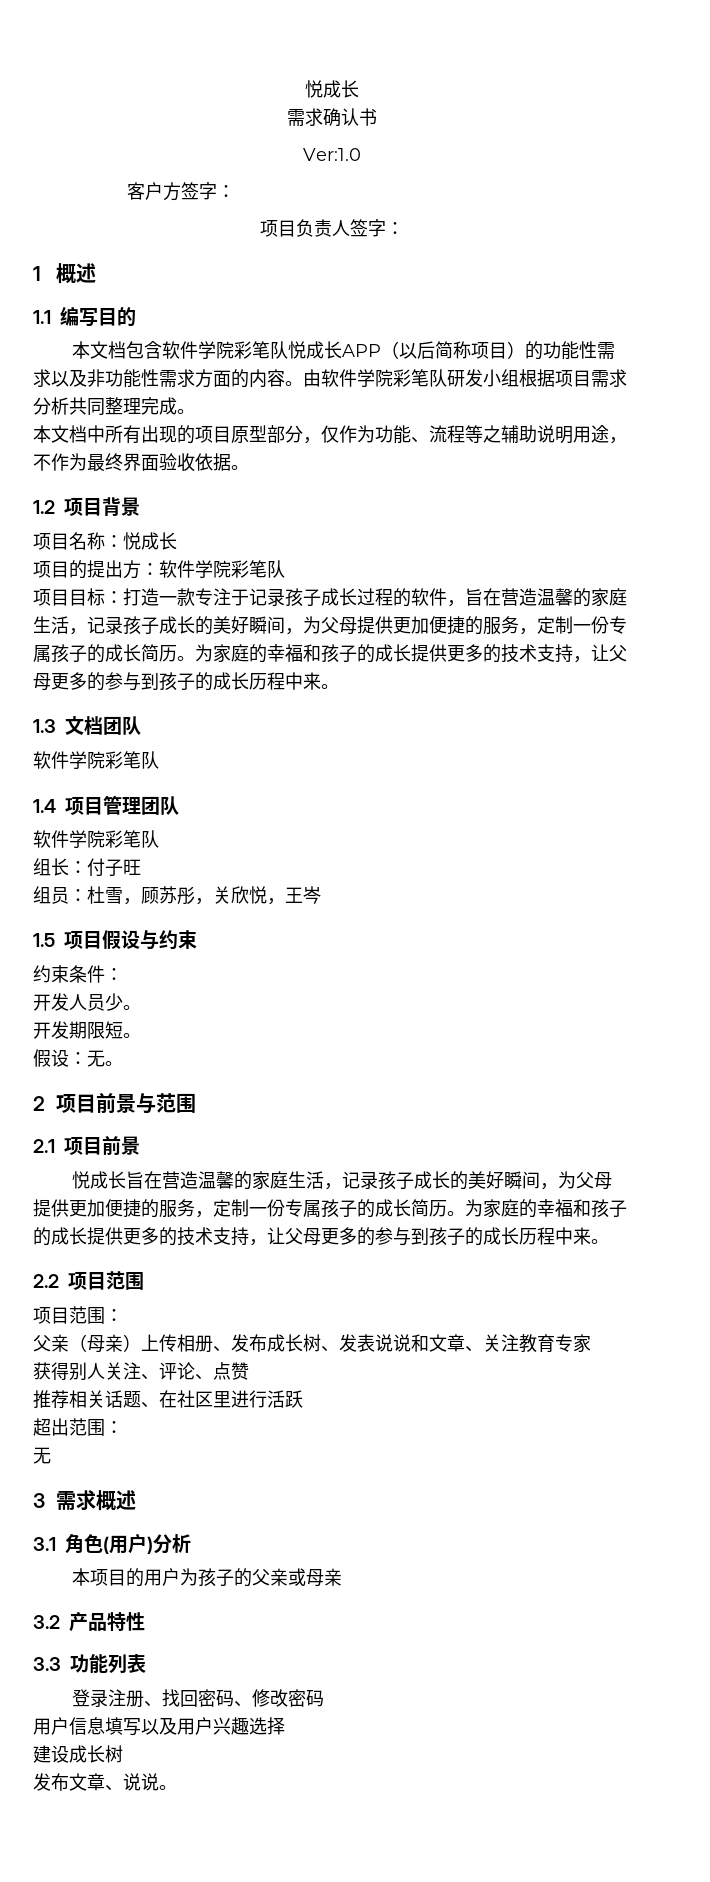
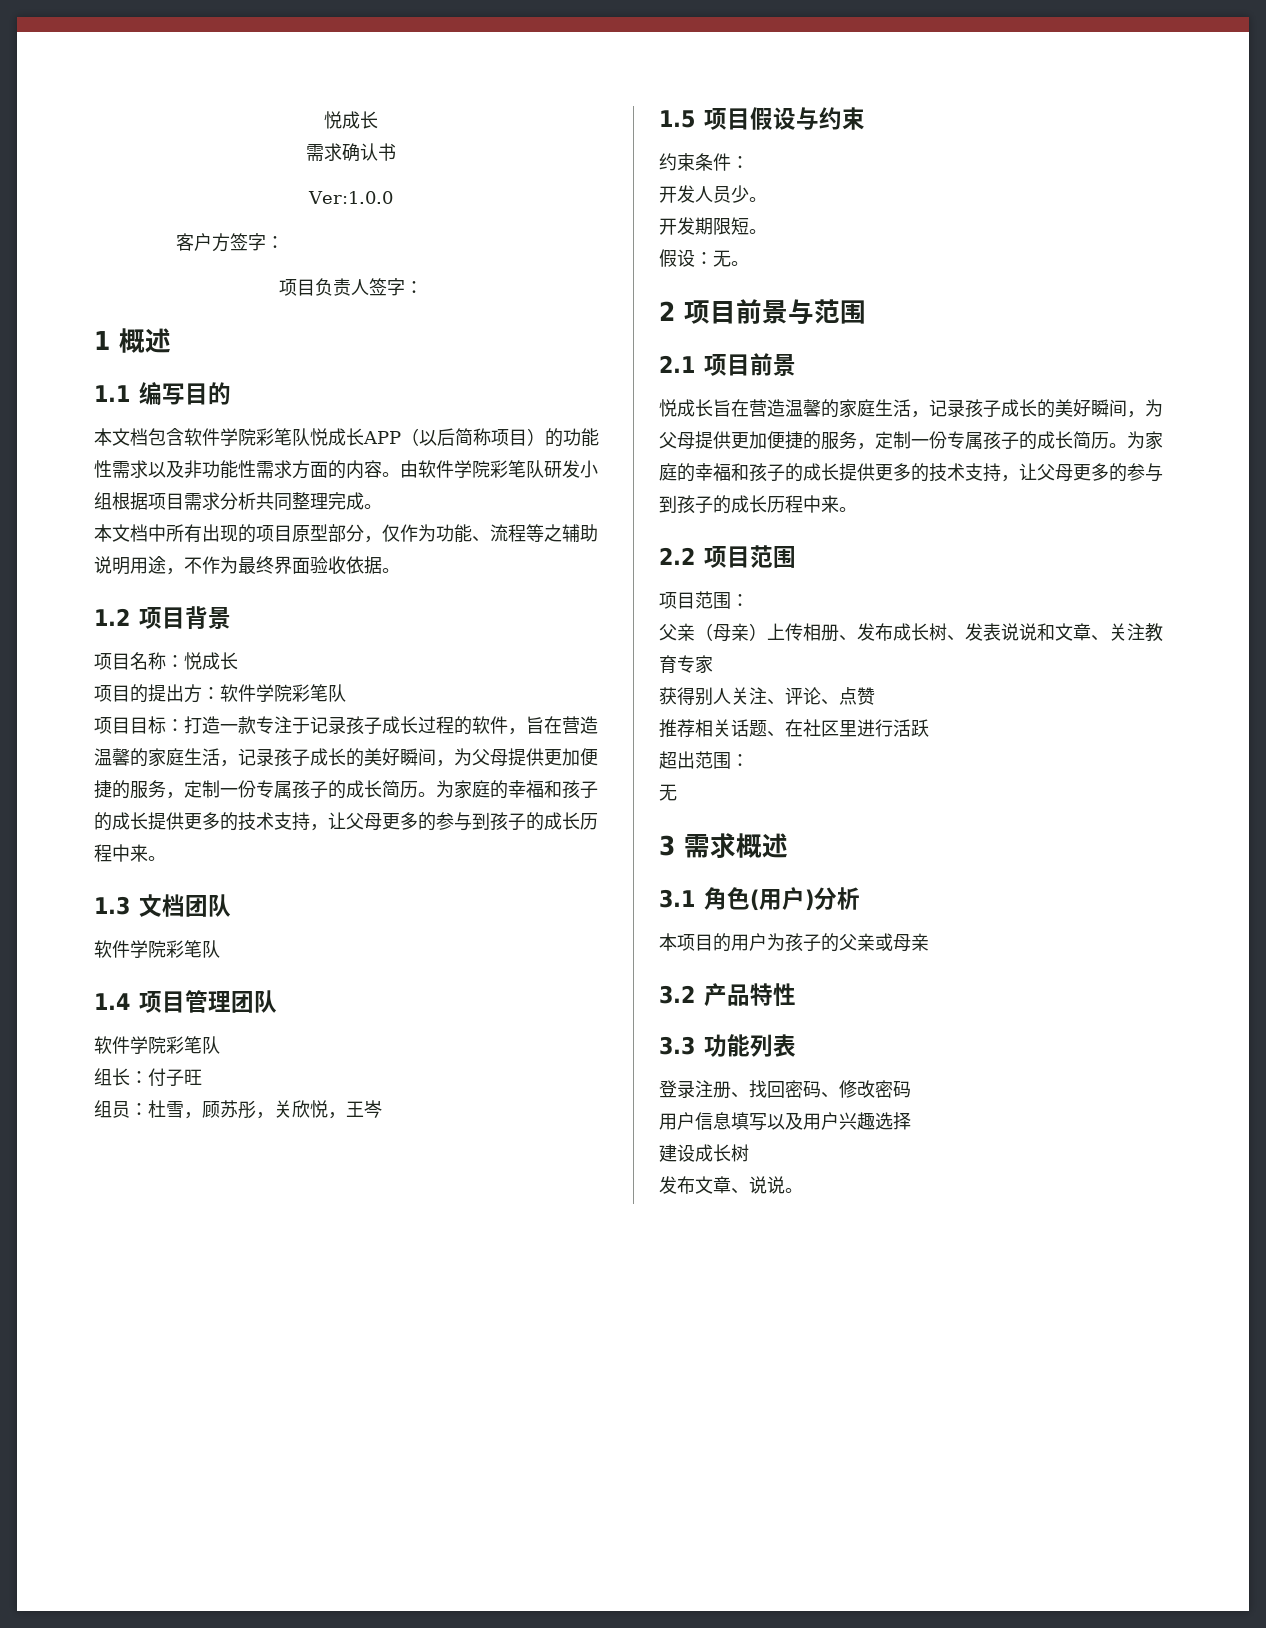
[302,148,361,161] Ver:1.0 -> [307,191,393,204] Ver:1.0.0

